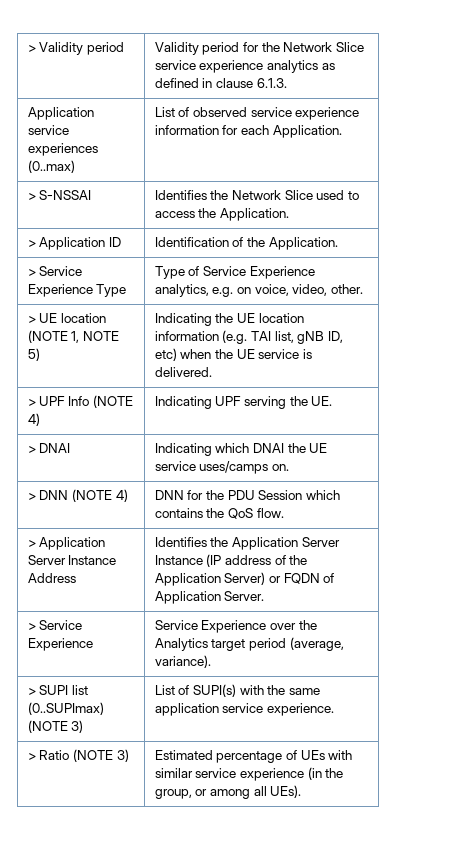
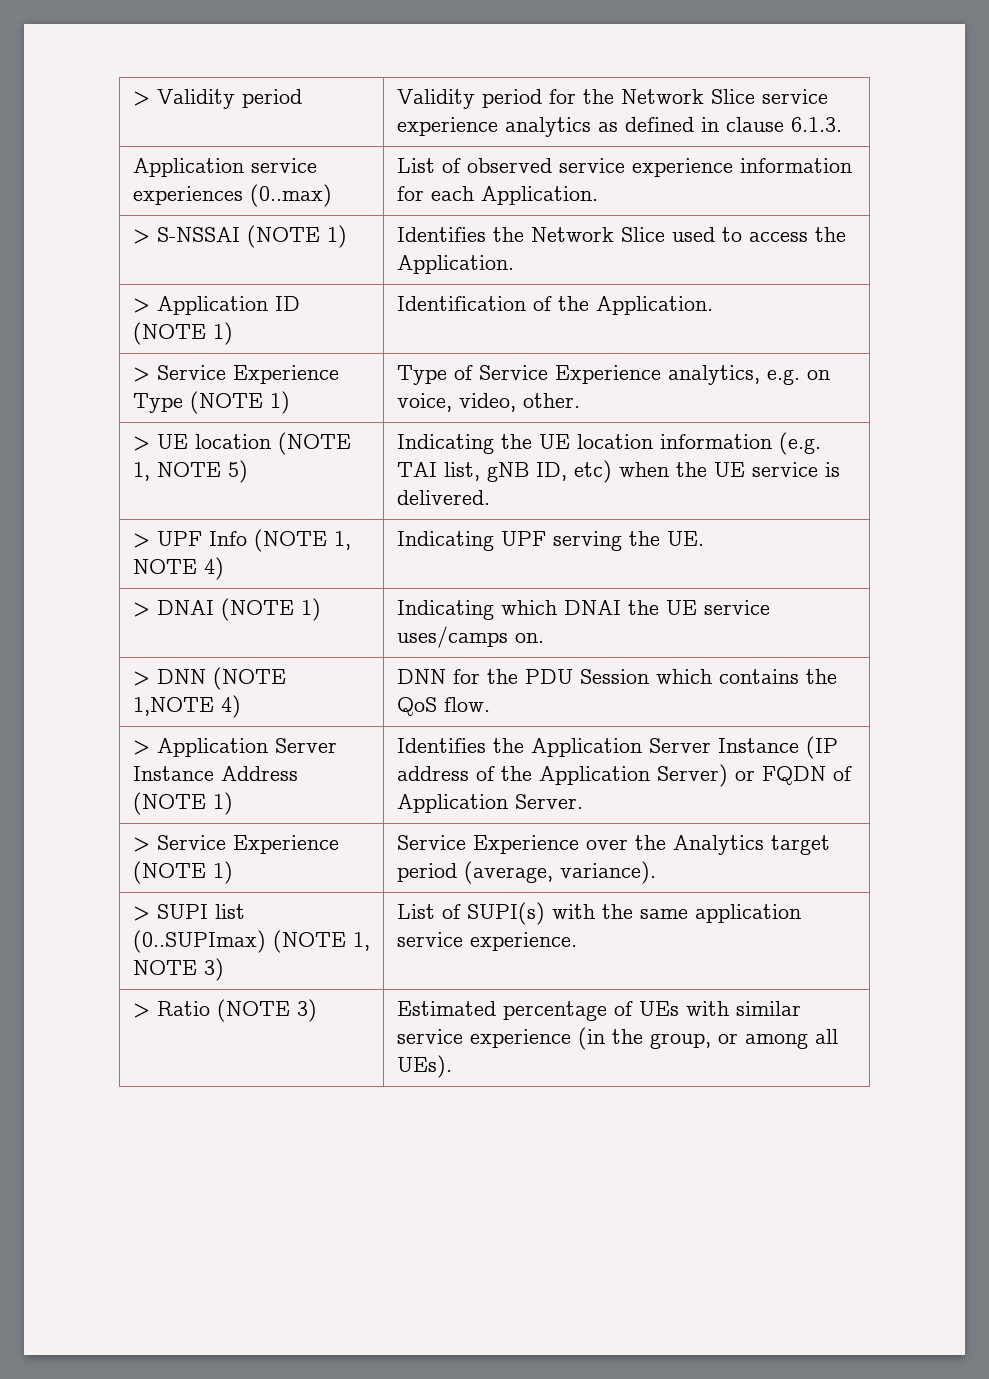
(92, 195) none -> [246,225,347,248] (NOTE 1)
(122, 242) none -> [132,322,233,345] (NOTE 1)
(127, 290) none -> [189,391,290,414] (NOTE 1)
(133, 401) none -> [333,531,351,550] [132,559,197,574] 1, NOTE
(71, 448) none -> [220,598,321,621] (NOTE 1)
(113, 495) none -> [132,697,214,716] 1,NOTE
(76, 578) none -> [132,792,233,815] (NOTE 1)
(93, 644) none -> [132,861,233,884] (NOTE 1)
(68, 726) none -> [352,932,370,951] [132,960,197,975] 1, NOTE

